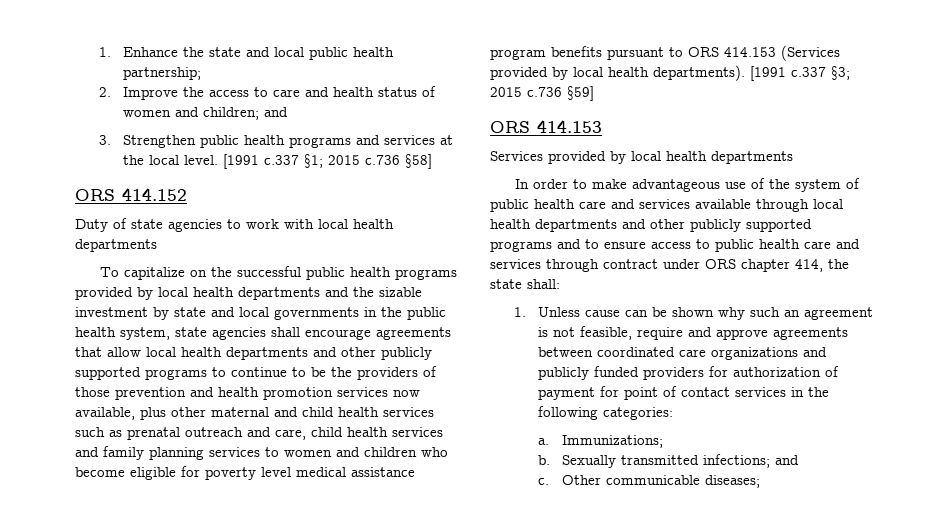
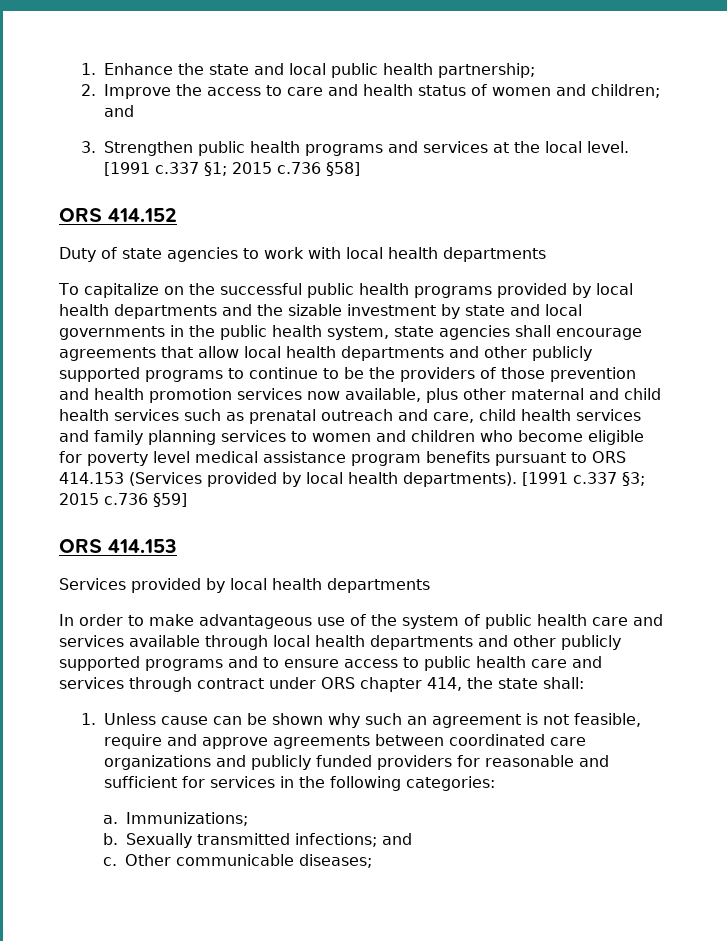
[733,366,840,377] [538,386,731,400] authorization of payment for point of contact -> [484,755,609,767] [103,776,205,788] reasonable and sufficient for

